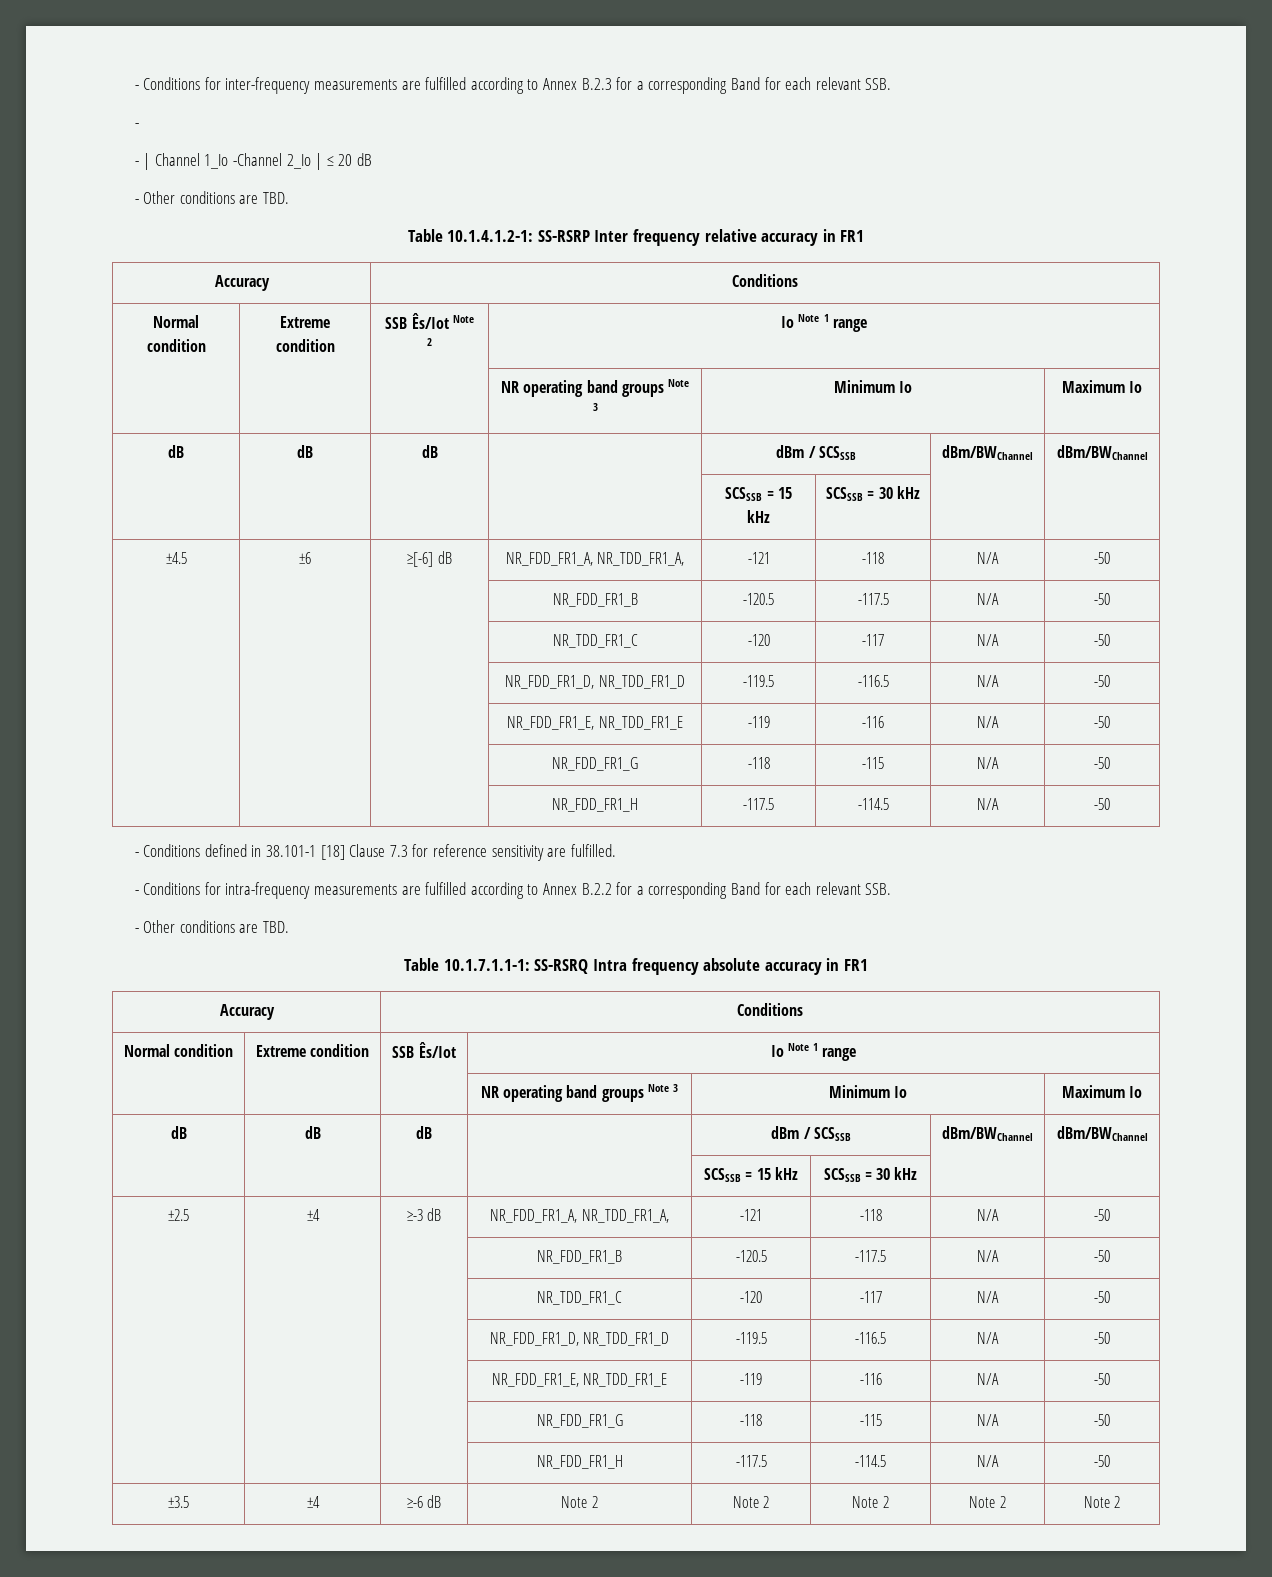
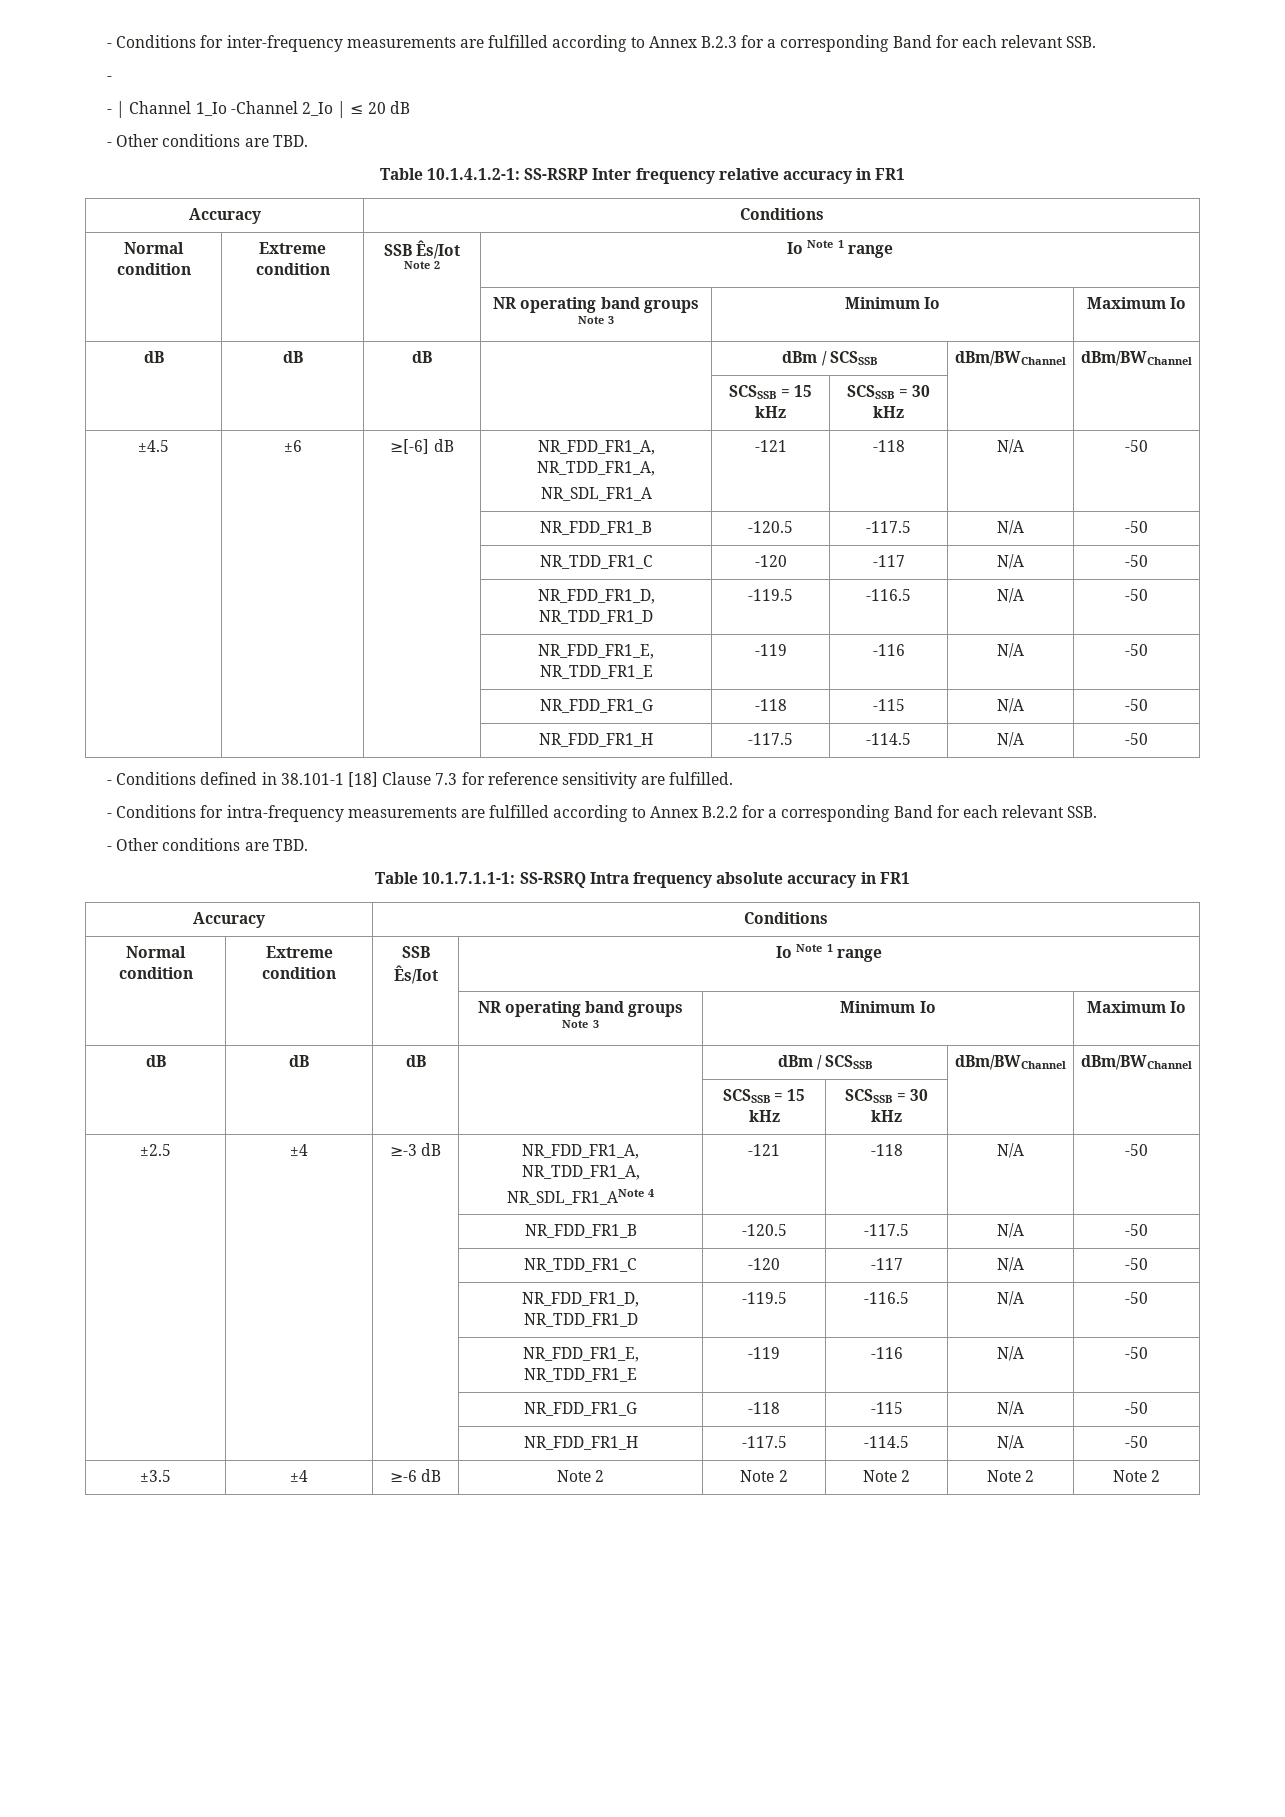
(685, 559) none -> [540,487,652,501] // NR_SDL_FR1_A
(669, 1216) none -> [506,1189,655,1205] // NR_SDL_FR1_ANote 4

